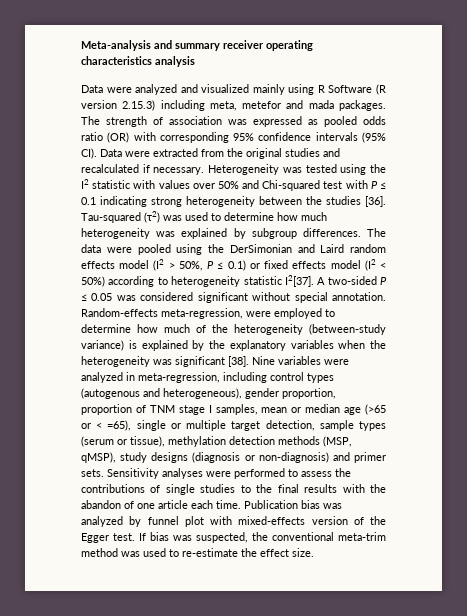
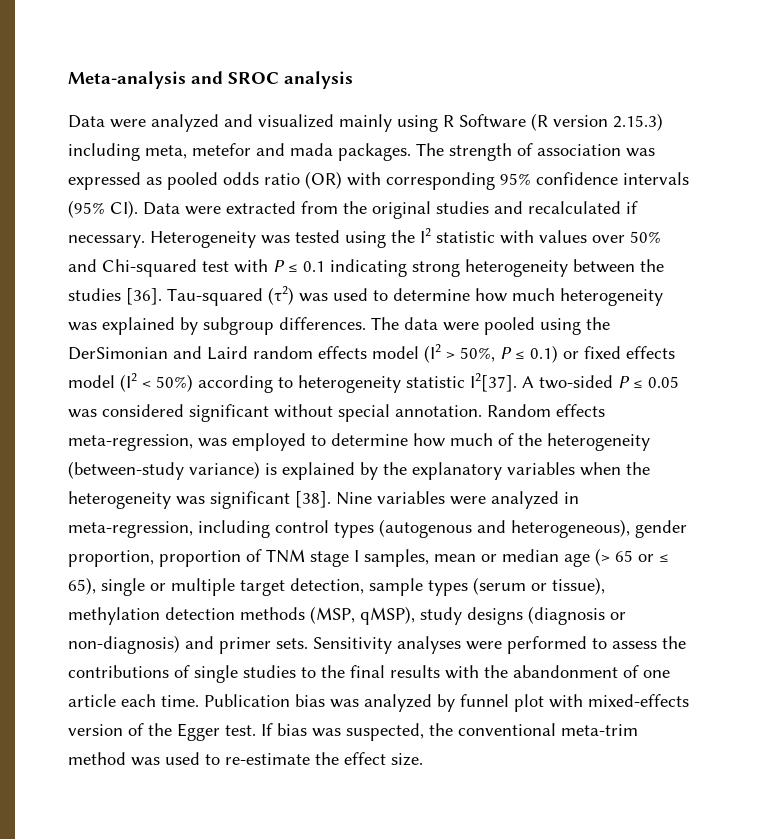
[175,40,313,51] [81,56,152,65] summary receiver operating characteristics -> [228,72,279,84] SROC
[81,308,271,319] Random-effects meta-regression, were -> [487,404,605,417] [68,434,227,451] Random effects meta-regression, was
[365,404,386,415] [81,420,132,431] (>65 or < =65), -> [595,548,669,566] [68,577,96,595] (> 65 or ≤ 65),
[81,500,121,509] abandon -> [513,665,618,678] abandonment

